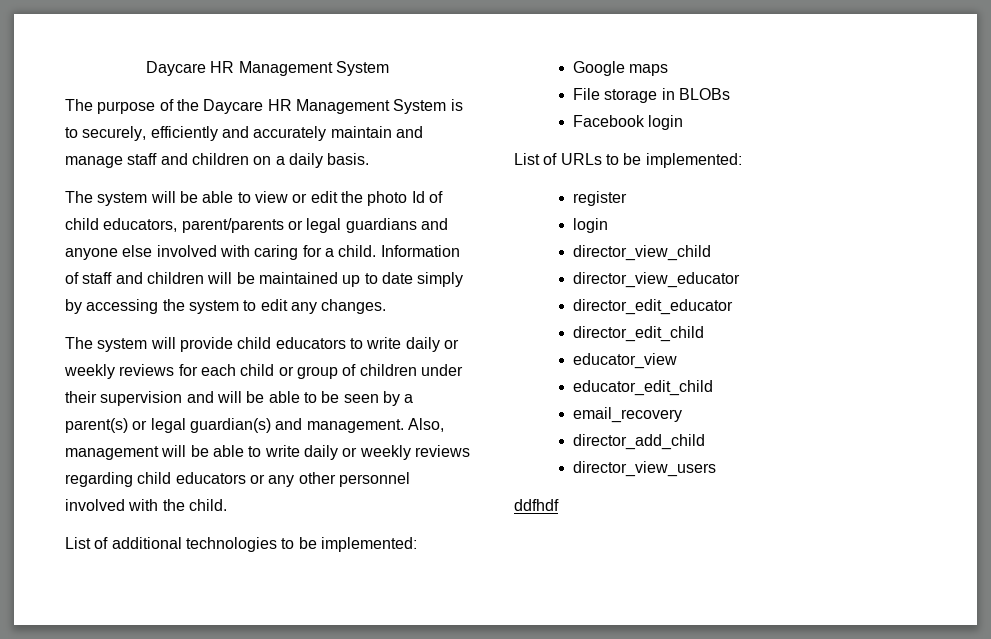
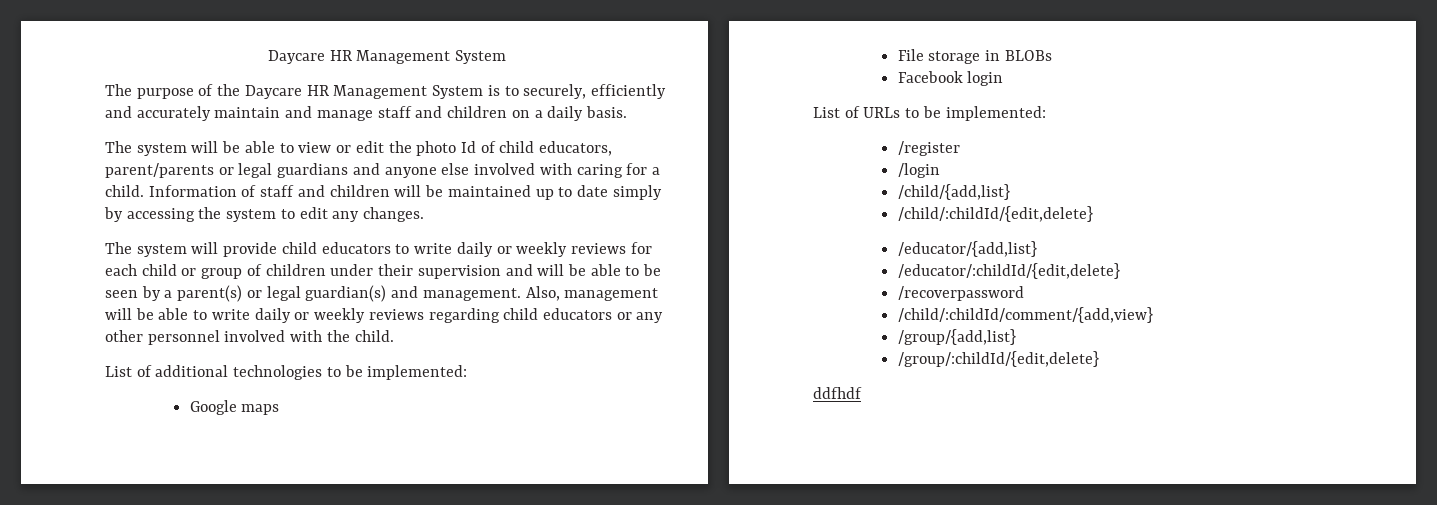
[572,191,627,206] [572,218,608,233] [572,245,711,261] [572,272,740,288] [572,299,733,315] [572,326,704,342] [572,353,677,369] [572,380,713,396] [572,407,682,423] [572,434,705,450] [572,461,716,477] register // login // director_view_child // director_view_educator // director_edit_educator // director_edit_child // educator_view // educator_edit_child // email_recovery // director_add_child // director_view_users -> [897,141,960,156] [897,163,940,178] [897,184,1010,200] [897,206,1093,222] [897,241,1037,257] [897,263,1120,279] [897,286,1024,301] [897,307,1153,323] [897,329,1016,345] [897,351,1099,367] /register // /login // /child/{add,list} // /child/:childId/{edit,delete} // /educator/{add,list} // /educator/:childId/{edit,delete} // /recoverpassword // /child/:childId/comment/{add,view} // /group/{add,list} // /group/:childId/{edit,delete}

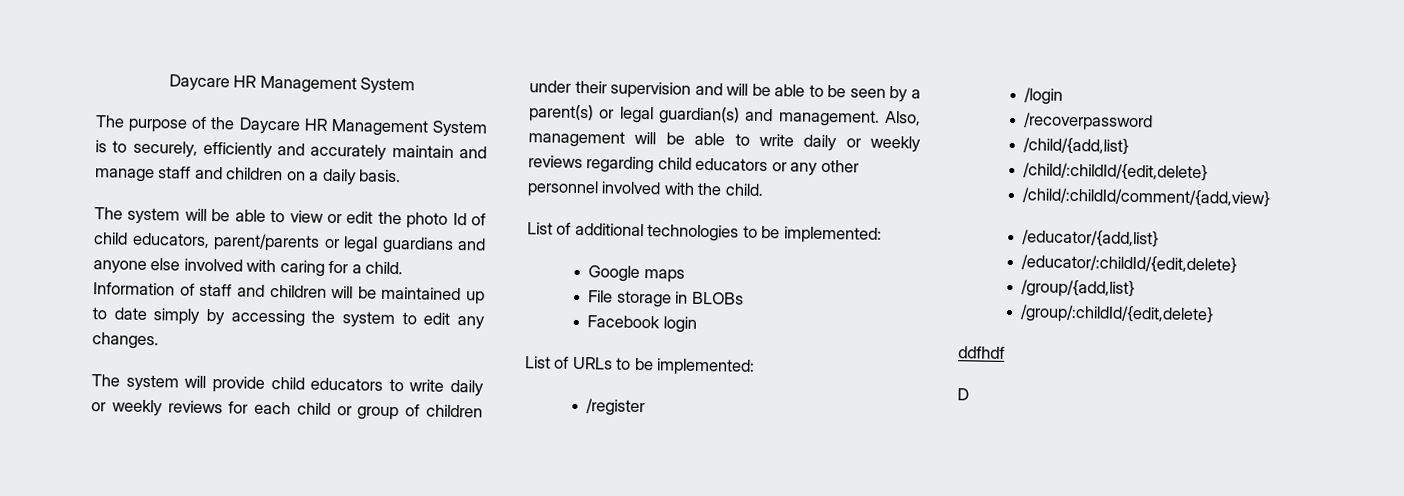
(940, 170) none -> [1023,112,1154,132] // /recoverpassword
(1093, 214) none -> [1022,187,1271,208] // /child/:childId/comment/{add,view}
[897,286,1024,301] [897,307,1153,323] // /recoverpassword // /child/:childId/comment/{add,view} -> (1238, 264) none
(862, 393) none -> [957,388,969,401] // D

